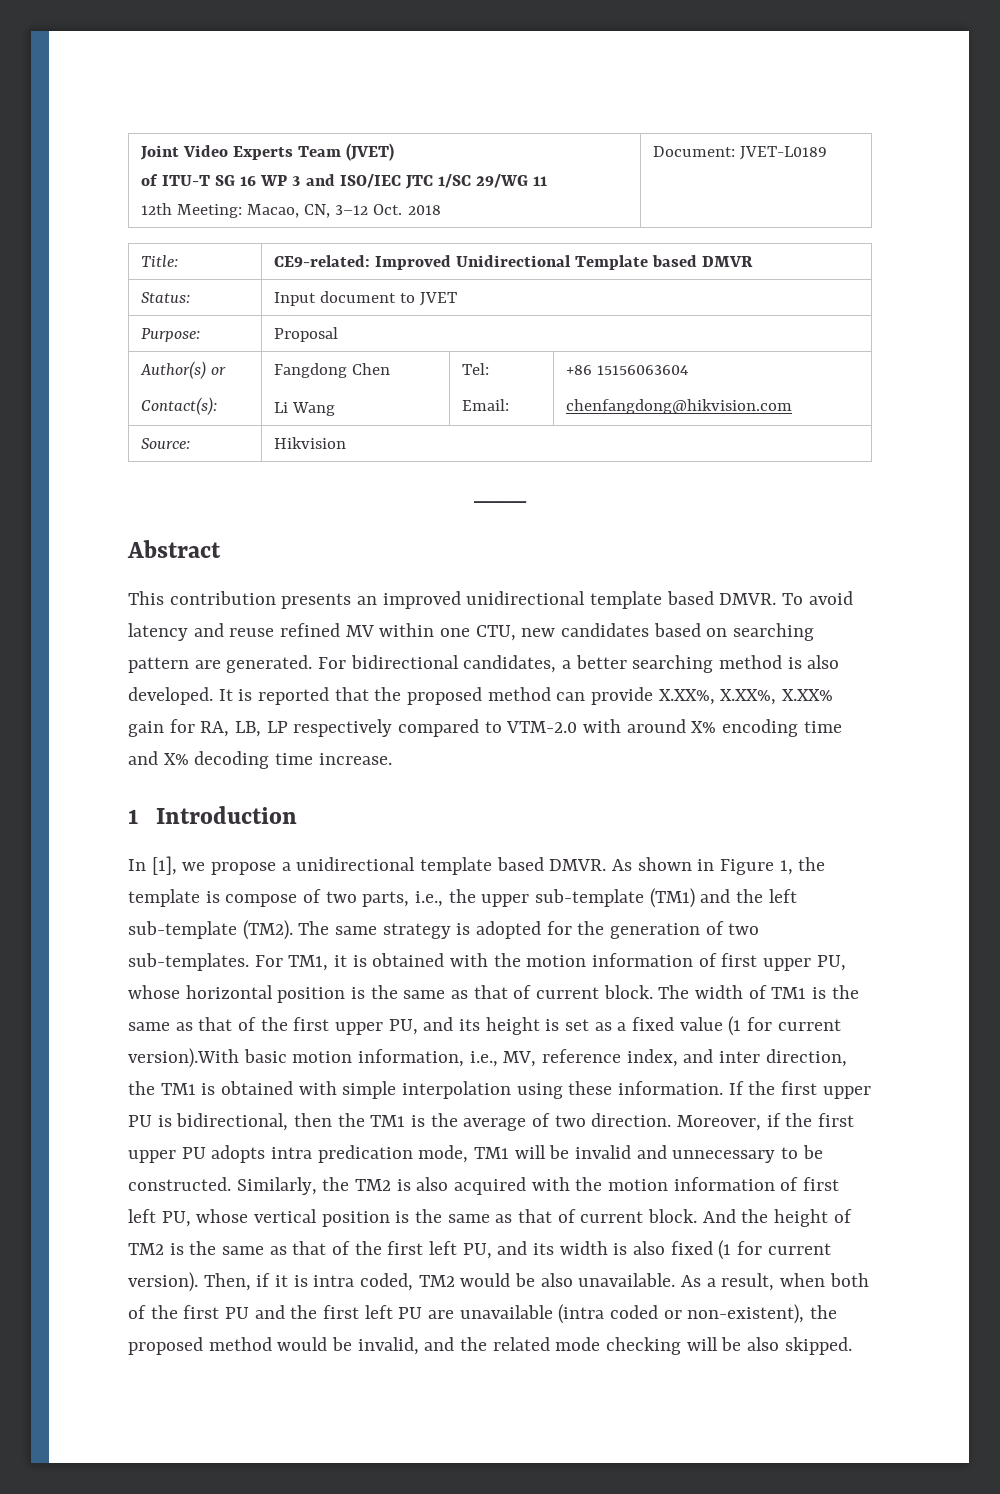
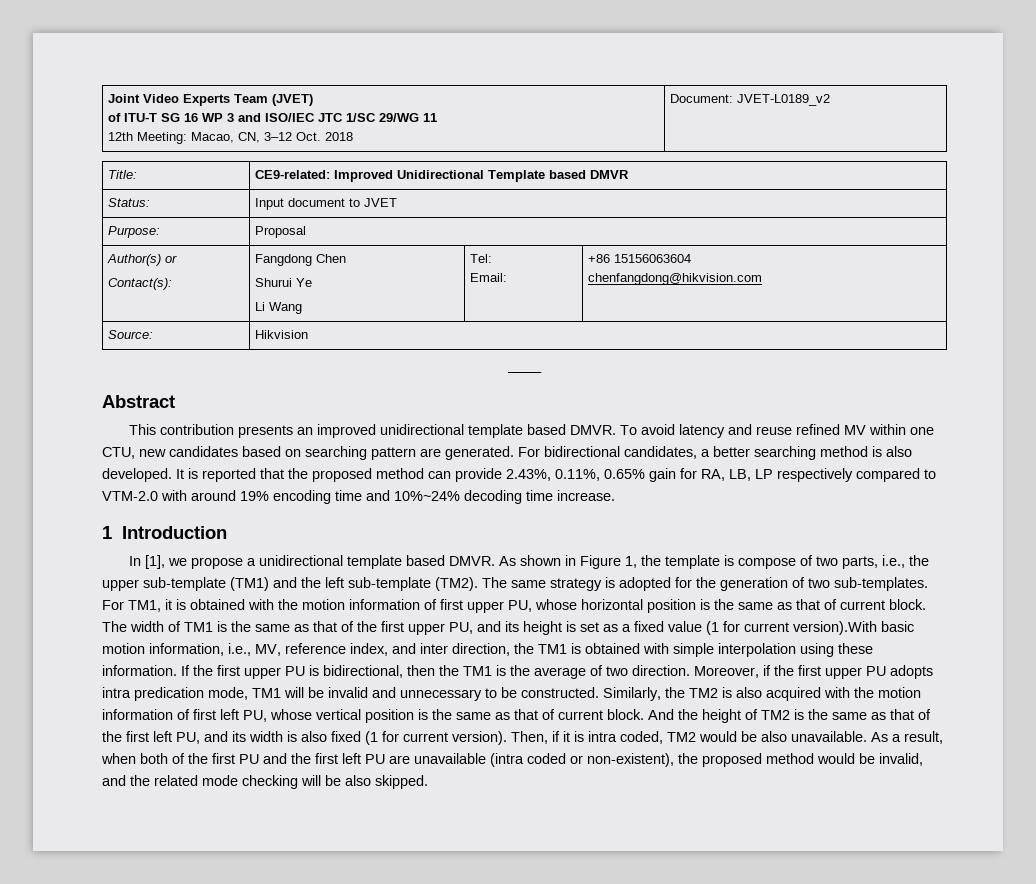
[739,146,827,160] JVET-L0189 -> [737,94,831,106] JVET-L0189_v2
(390, 369) none -> [255,278,313,287] // Shurui Ye
[658,689,834,705] X.XX%, X.XX%, X.XX% -> [506,469,645,481] 2.43%, 0.11%, 0.65%
[691,721,717,733] X% -> [240,491,269,501] 19%
[163,753,189,765] X% -> [394,491,460,501] 10%~24%

